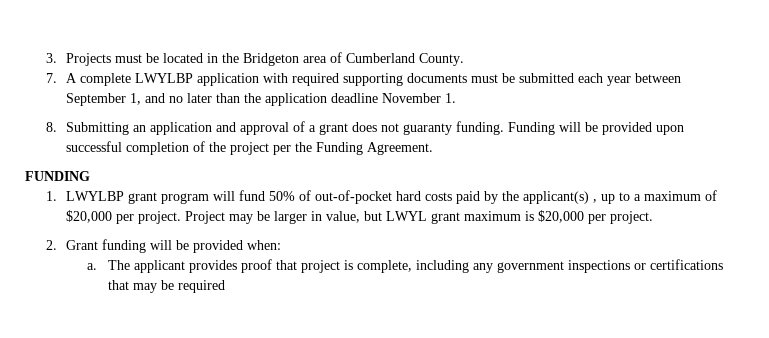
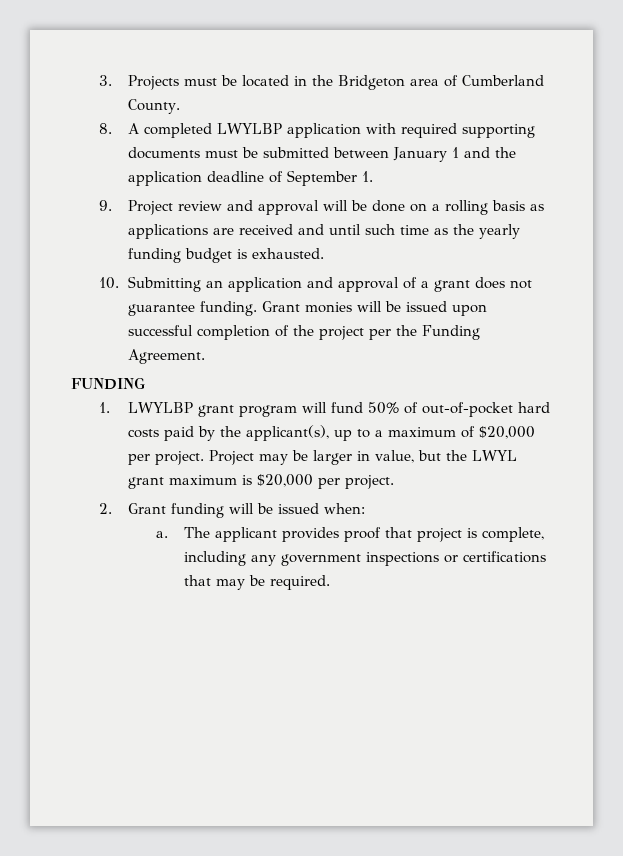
[45,73,132,86] 7. A complete -> [99,123,212,138] 8. A completed
[578,73,682,86] [66,93,241,106] each year between September 1, and no later than -> [332,147,490,162] between January 1 and
[382,93,442,103] November -> [268,170,357,186] of September
[45,122,57,132] 8. -> [99,200,544,215] [127,224,520,239] [127,248,324,263] [99,277,120,289] 9. Project review and approval will be done on a rolling basis as applications are received and until such time as the yearly funding budget is exhausted. // 10.
[403,121,653,135] guaranty funding. Funding will be provided -> [127,301,447,316] guarantee funding. Grant monies will be issued
[523,191,598,204] applicant(s) , -> [245,425,329,441] applicant(s),
(383, 216) none -> [445,450,467,461] the
[193,240,244,253] provided -> [277,503,319,514] issued
[177,280,225,293] required -> [270,575,331,590] required.

